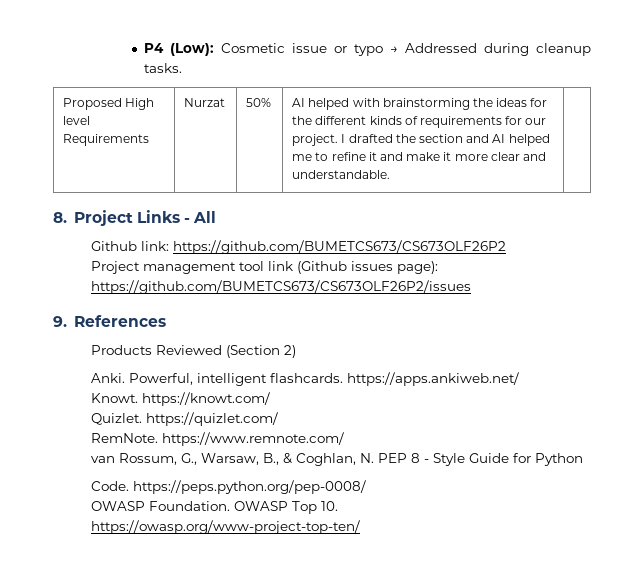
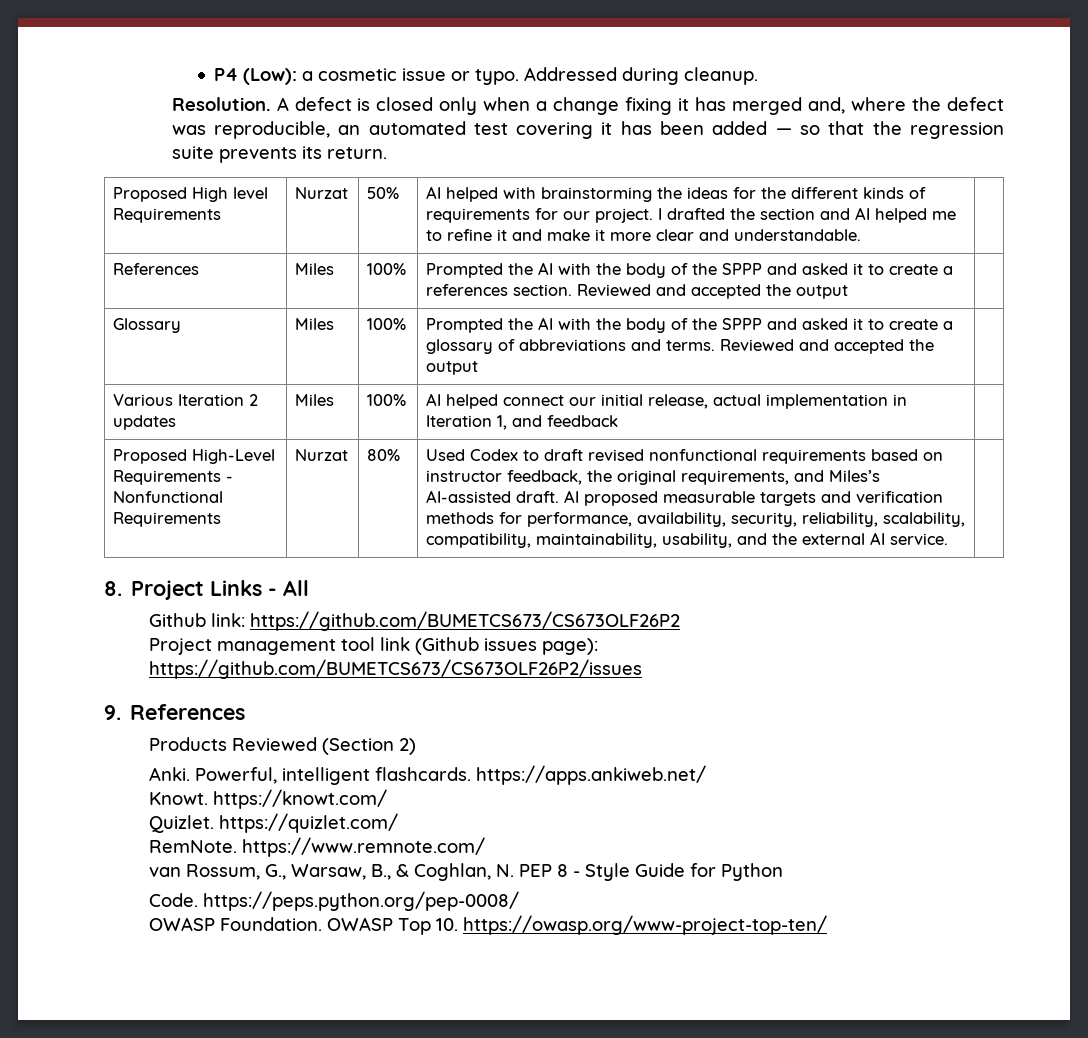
[221,43,591,56] [144,63,183,73] Cosmetic issue or typo → Addressed during cleanup tasks. -> [302,67,759,85] [171,97,1004,115] [171,121,1005,139] [171,146,387,163] a cosmetic issue or typo. Addressed during cleanup. // Resolution. A defect is closed only when a change fixing it has merged and, where the defect was reproducible, an automated test covering it has been added — so that the regression suite prevents its return.
(391, 174) none -> [113,263,200,275] [295,263,335,275] [367,263,407,275] [426,262,954,278] [426,284,849,299] [113,318,182,333] [295,318,335,330] [367,318,407,330] [426,317,954,333] [426,339,935,354] [426,361,479,375] [113,394,259,406] [113,415,177,430] [295,394,335,406] [367,394,407,406] [426,393,908,409] [426,415,619,430] [113,449,276,464] [113,470,234,485] [113,491,224,503] [113,512,222,527] [295,449,349,461] [367,449,401,461] [426,449,944,464] [426,470,881,485] [426,490,944,506] [426,512,966,527] [426,532,949,548] // References | Miles | 100% | Prompted the AI with the body of the SPPP and asked it to create a references section. Reviewed and accepted the output | // Glossary | Miles | 100% | Prompted the AI with the body of the SPPP and asked it to create a glossary of abbreviations and terms. Reviewed and accepted the output | // Various Iteration 2 updates | Miles | 100% | AI helped connect our initial release, actual implementation in Iteration 1, and feedback | // Proposed High-Level Requirements - Nonfunctional Requirements | Nurzat | 80% | Used Codex to draft revised nonfunctional requirements based on instructor feedback, the original requirements, and Miles’s AI-assisted draft. AI proposed measurable targets and verification methods for performance, availability, security, reliability, scalability, compatibility, maintainability, usability, and the external AI service. |

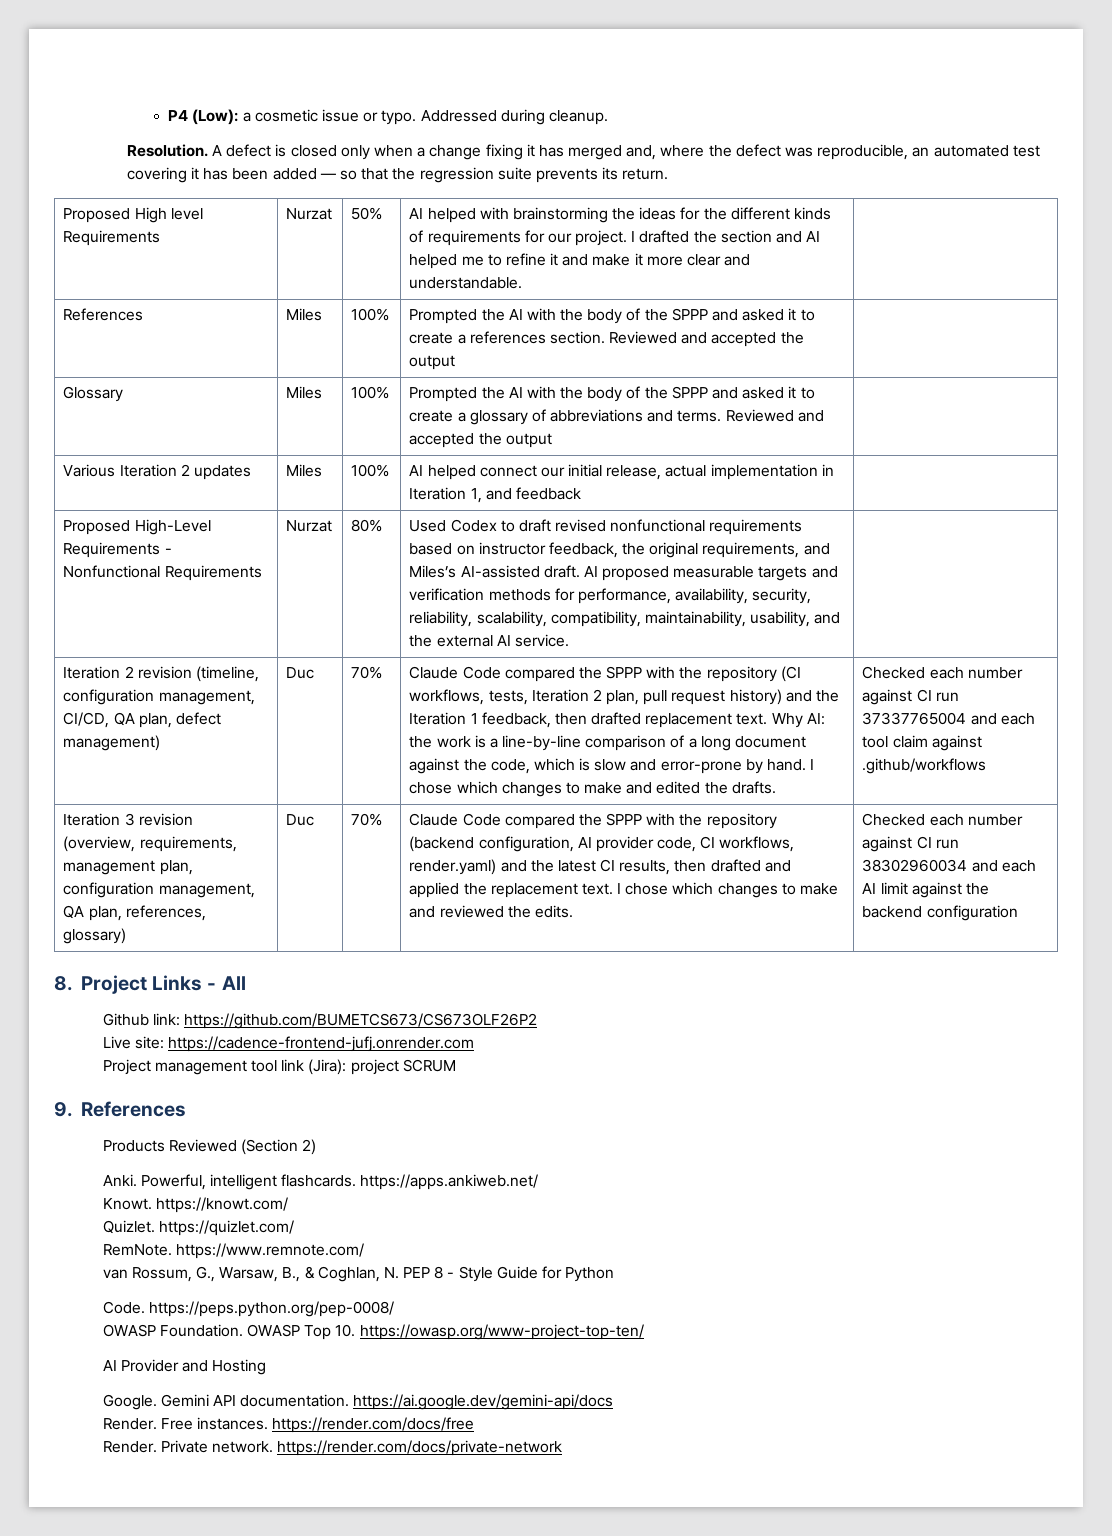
(949, 539) none -> [63,666,259,682] [63,689,255,705] [63,712,221,728] [63,735,161,751] [286,667,315,679] [351,666,383,679] [409,666,801,682] [409,689,839,705] [409,712,825,728] [409,735,806,751] [409,758,815,774] [409,781,776,797] [862,666,1023,679] [862,689,959,705] [862,712,1035,725] [862,735,982,751] [862,758,987,774] [63,813,193,826] [63,836,237,852] [63,860,193,875] [63,882,255,898] [63,905,206,921] [63,928,127,944] [286,814,315,826] [351,813,383,826] [409,813,777,829] [409,836,795,852] [409,859,791,875] [409,882,838,898] [409,905,573,918] [862,813,1023,826] [862,836,959,852] [862,859,1036,872] [862,882,989,898] [862,905,1018,921] // Iteration 2 revision (timeline, configuration management, CI/CD, QA plan, defect management) | Duc | 70% | Claude Code compared the SPPP with the repository (CI workflows, tests, Iteration 2 plan, pull request history) and the Iteration 1 feedback, then drafted replacement text. Why AI: the work is a line-by-line comparison of a long document against the code, which is slow and error-prone by hand. I chose which changes to make and edited the drafts. | Checked each number against CI run 37337765004 and each tool claim against .github/workflows // Iteration 3 revision (overview, requirements, management plan, configuration management, QA plan, references, glossary) | Duc | 70% | Claude Code compared the SPPP with the repository (backend configuration, AI provider code, CI workflows, render.yaml) and the latest CI results, then drafted and applied the replacement text. I chose which changes to make and reviewed the edits. | Checked each number against CI run 38302960034 and each AI limit against the backend configuration
(681, 621) none -> [102,1036,474,1052] // Live site: https://cadence-frontend-jufj.onrender.com
[415,637,599,655] [149,659,643,679] (Github issues page): https://github.com/BUMETCS673/CS673OLF26P2/issues -> [308,1059,456,1075] (Jira): project SCRUM
(828, 925) none -> [102,1359,267,1375] [102,1394,614,1410] [102,1417,475,1433] [102,1440,563,1456] // AI Provider and Hosting // Google. Gemini API documentation. https://ai.google.dev/gemini-api/docs // Render. Free instances. https://render.com/docs/free // Render. Private network. https://render.com/docs/private-network

